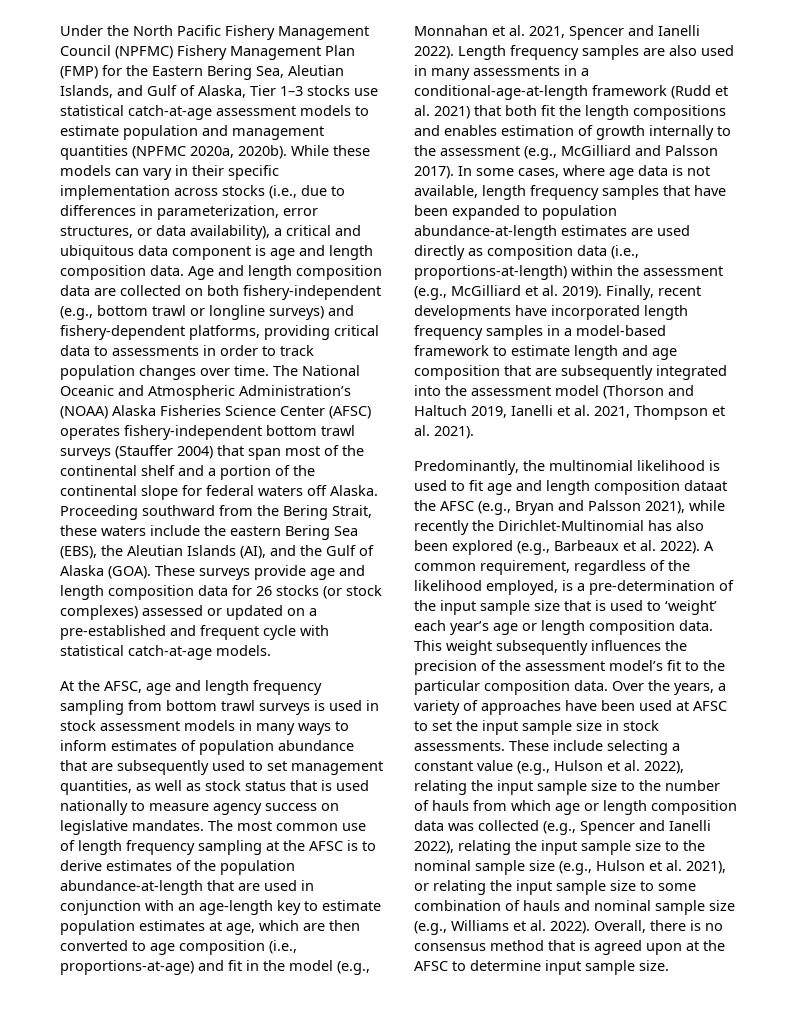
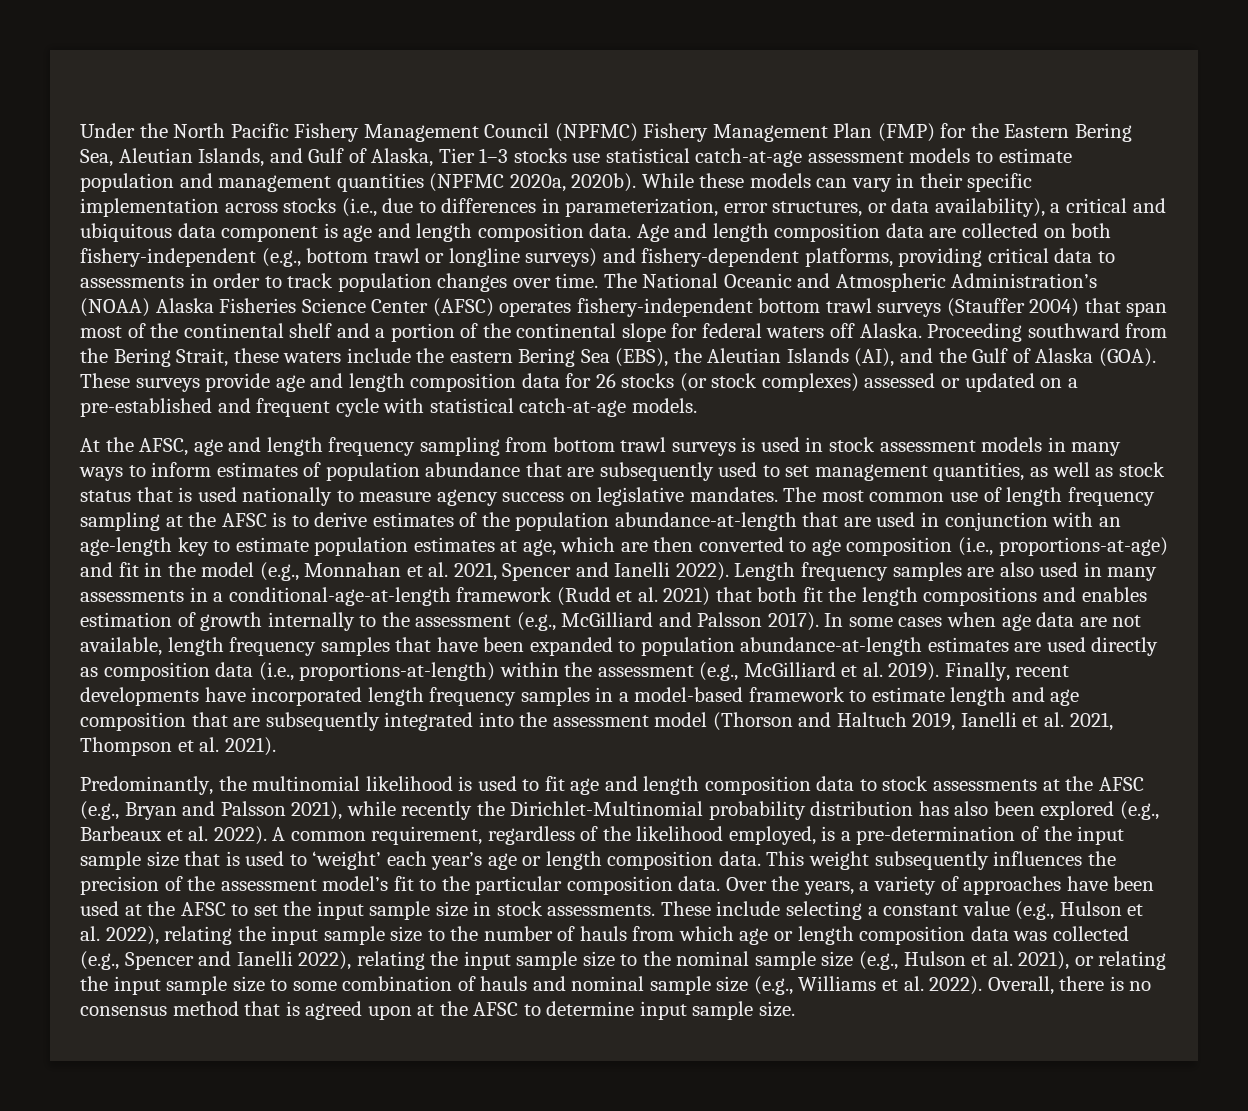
[518,165,605,178] cases, where -> [898,612,997,627] cases when
[672,165,683,176] is -> [1079,617,1107,627] are
[684,480,727,491] dataat -> [816,776,1060,791] data to stock assessments at
(644, 525) none -> [708,801,914,820] probability distribution
(689, 706) none -> [147,901,176,916] the

